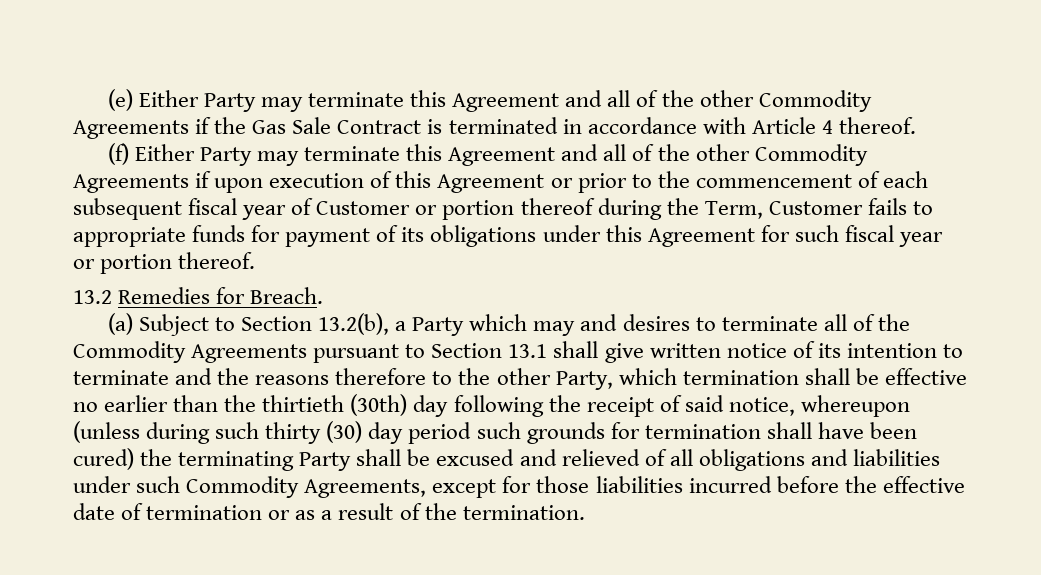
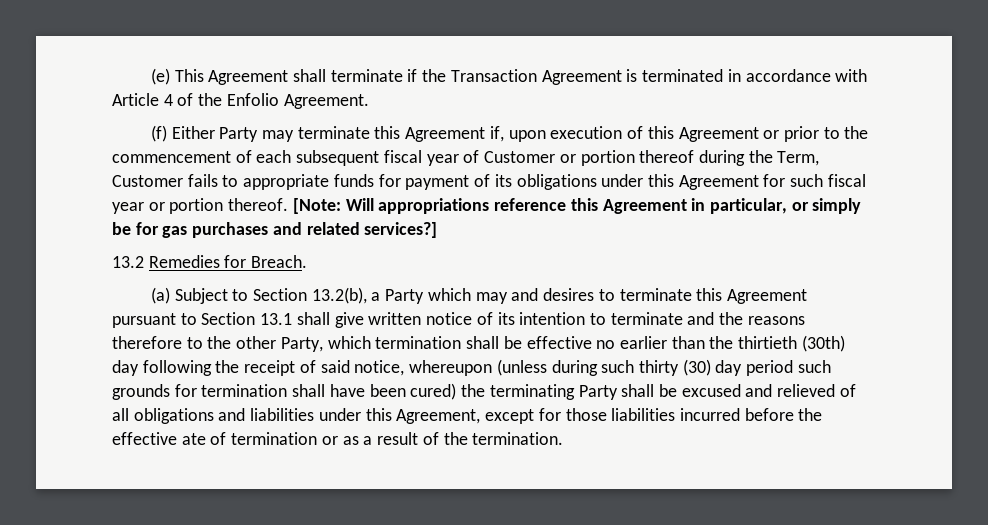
[138,90,872,112] [73,117,422,139] Either Party may terminate this Agreement and all of the other Commodity Agreements if the Gas Sale Contract -> [174,69,622,85] This Agreement shall terminate if the Transaction Agreement
[838,117,916,134] thereof. -> [177,93,369,109] of the Enfolio Agreement.
[561,144,868,166] [73,171,212,193] and all of the other Commodity Agreements if -> [489,126,504,142] if,
(256, 260) none -> [292,198,862,214] [112,222,438,238] [Note: Will appropriations reference this Agreement in particular, or simply be for gas purchases and related services?]
[823,314,910,331] [73,341,308,363] all of the Commodity Agreements -> [696,288,807,304] this Agreement
[136,476,427,498] such Commodity Agreements, -> [365,408,481,424] this Agreement,
[73,503,115,520] date -> [181,433,206,445] ate

